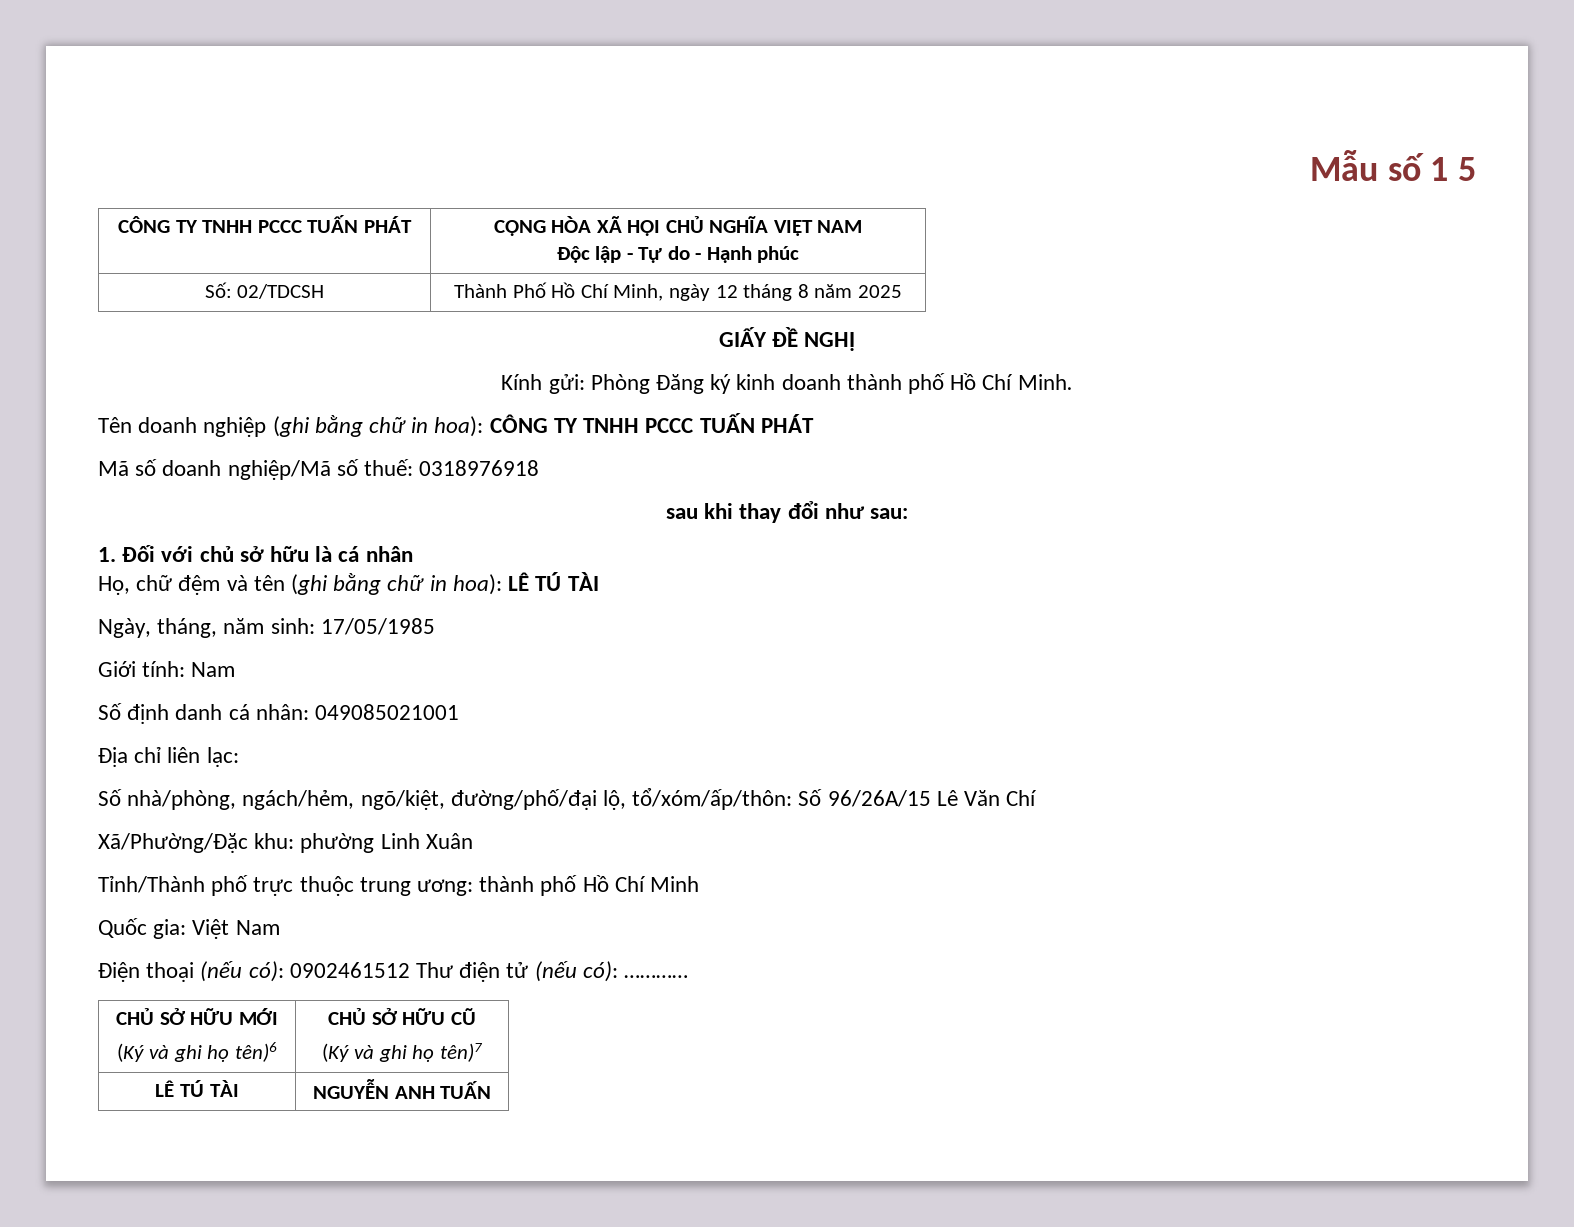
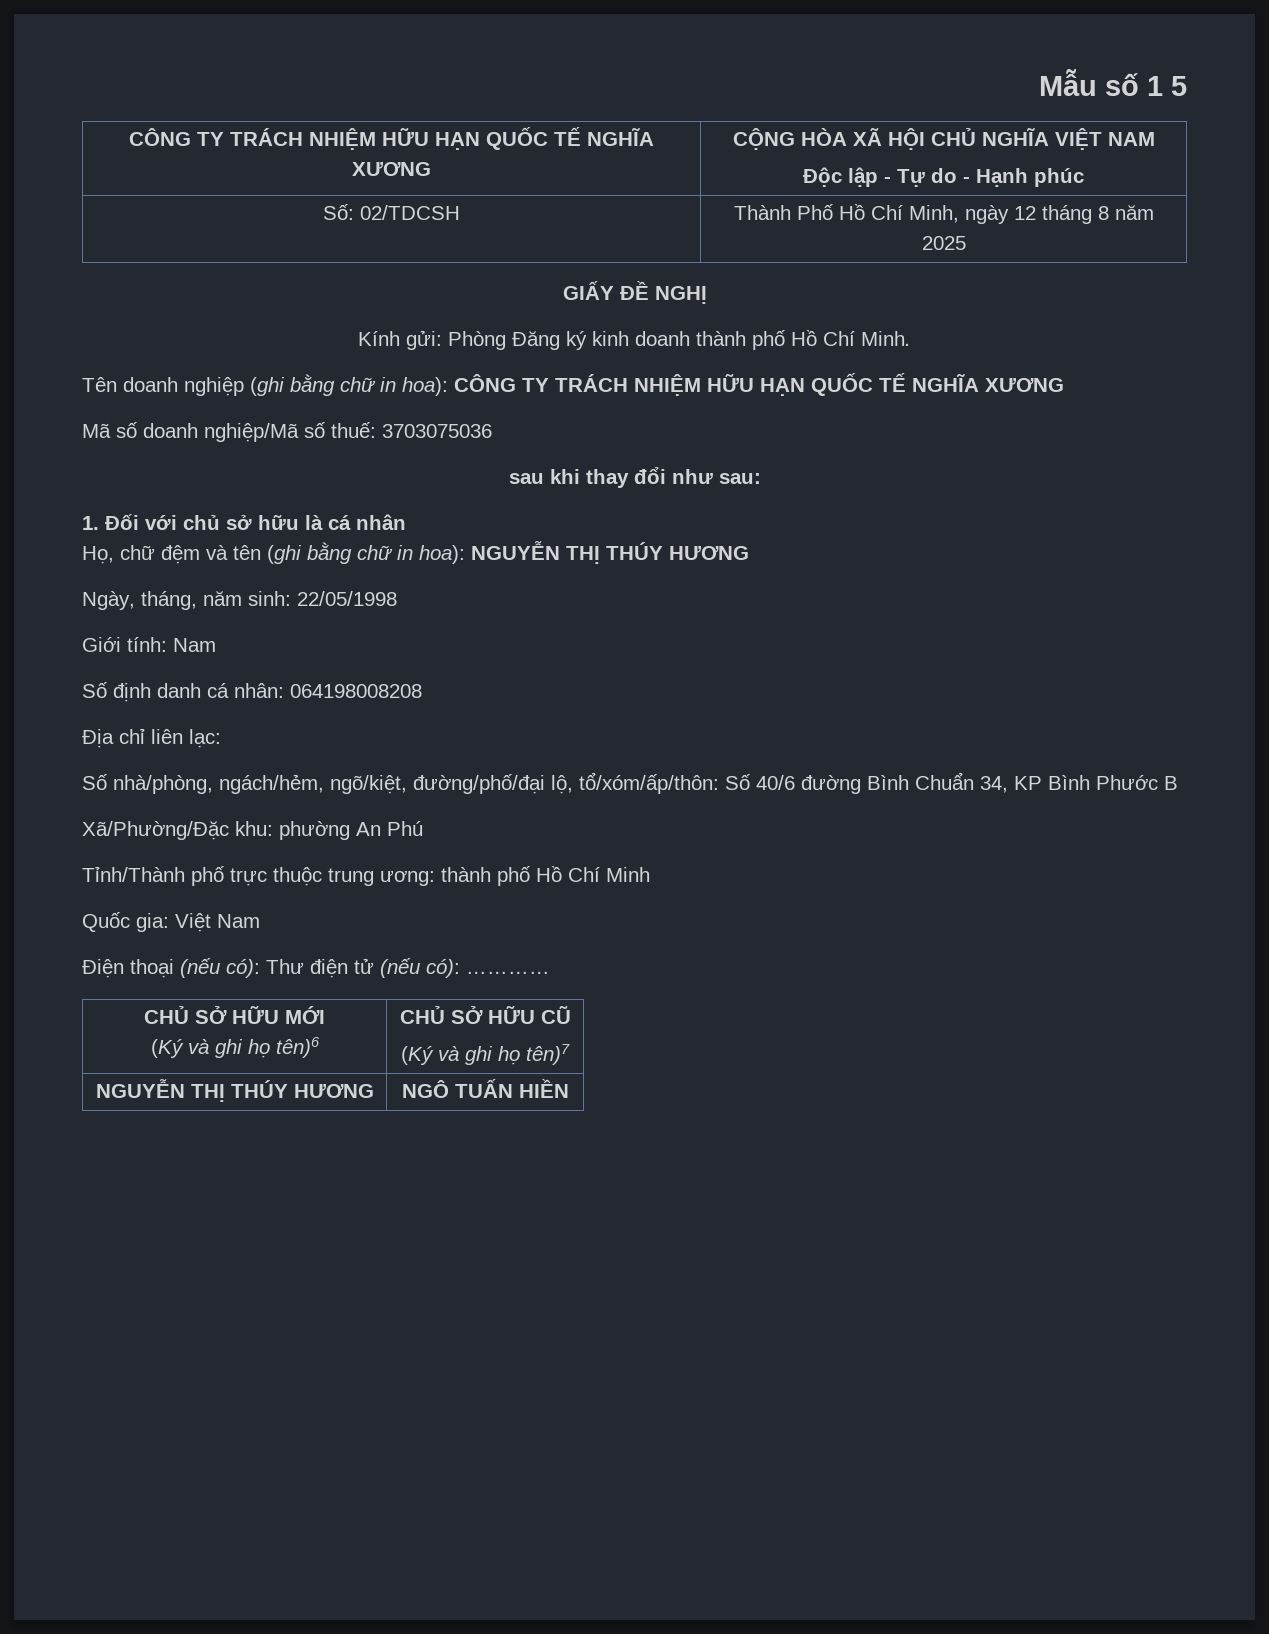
[202,215,412,233] TNHH PCCC TUẤN PHÁT -> [230,127,654,150] [352,162,431,176] TRÁCH NHIỆM HỮU HẠN QUỐC TẾ NGHĨA XƯƠNG
[583,413,814,433] TNHH PCCC TUẤN PHÁT -> [555,373,1064,396] TRÁCH NHIỆM HỮU HẠN QUỐC TẾ NGHĨA XƯƠNG
[419,460,540,476] 0318976918 -> [382,424,492,438] 3703075036
[508,572,599,591] LÊ TÚ TÀI -> [471,541,749,564] NGUYỄN THỊ THÚY HƯƠNG
[320,618,435,635] 17/05/1985 -> [297,591,397,606] 22/05/1998
[315,704,460,720] 049085021001 -> [290,684,422,698] 064198008208
[827,790,1038,807] 96/26A/15 Lê Văn Chí -> [756,772,1178,794] 40/6 đường Bình Chuẩn 34, KP Bình Phước B
[380,833,473,849] Linh Xuân -> [356,821,423,836] An Phú
[289,962,410,978] 0902461512 -> (260, 968) none
[155,1080,239,1097] [312,1079,492,1099] LÊ TÚ TÀI | NGUYỄN ANH TUẤN -> [95,1079,374,1102] [401,1079,569,1098] NGUYỄN THỊ THÚY HƯƠNG | NGÔ TUẤN HIỀN

